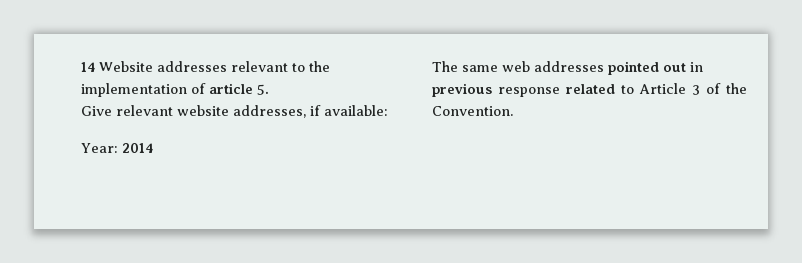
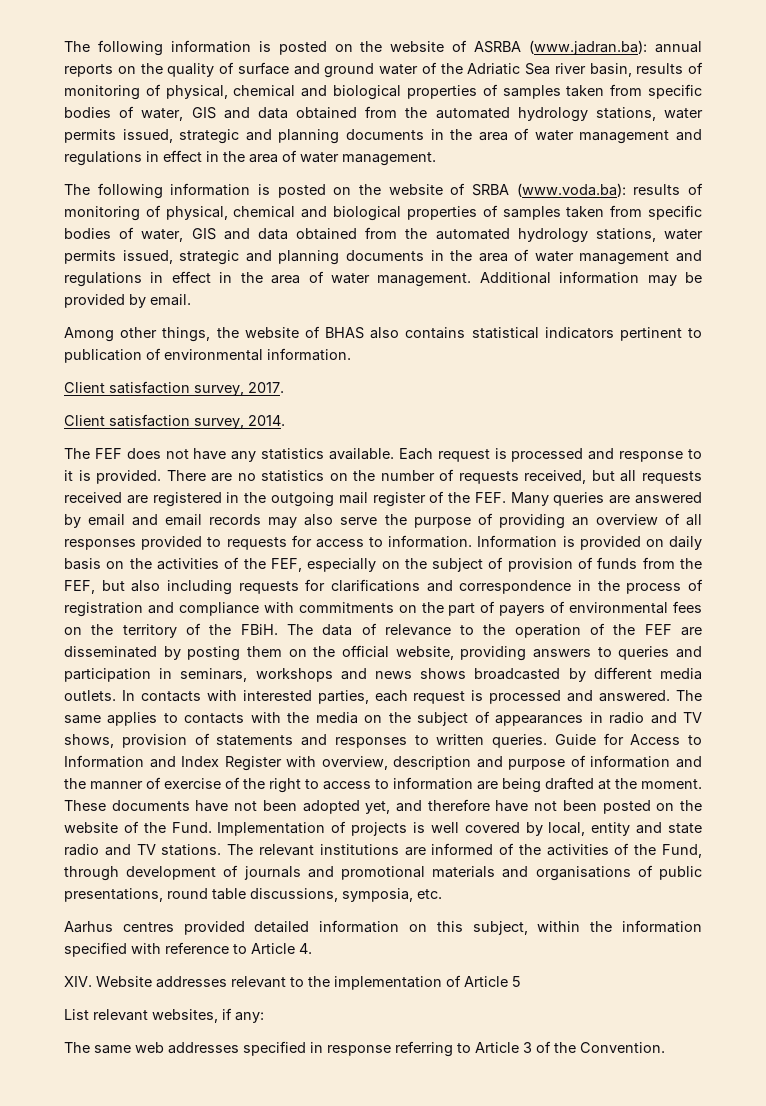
[81,62,95,72] 14 -> [64,40,703,56] [64,62,703,78] [64,84,702,100] [64,106,703,122] [64,128,702,144] [64,150,436,166] [64,183,703,199] [64,205,702,221] [64,227,703,243] [64,249,702,265] [64,271,702,287] [64,294,191,308] [64,326,702,342] [64,348,351,363] [64,381,284,396] [64,414,285,429] [64,448,702,462] [64,469,702,484] [64,491,702,507] [64,513,703,529] [64,535,702,550] [64,557,702,572] [64,579,703,595] [64,601,703,617] [64,623,702,638] [64,645,702,661] [64,667,702,682] [64,690,702,704] [64,711,702,726] [64,733,702,748] [64,755,702,771] [64,777,702,793] [64,799,702,814] [64,821,702,836] [64,843,703,858] [64,865,702,881] [64,888,442,902] [64,920,702,935] [64,942,312,957] [64,976,92,987] The following information is posted on the website of ASRBA (www.jadran.ba): annual reports on the quality of surface and ground water of the Adriatic Sea river basin, results of monitoring of physical, chemical and biological properties of samples taken from specific bodies of water, GIS and data obtained from the automated hydrology stations, water permits issued, strategic and planning documents in the area of water management and regulations in effect in the area of water management. // The following information is posted on the website of SRBA (www.voda.ba): results of monitoring of physical, chemical and biological properties of samples taken from specific bodies of water, GIS and data obtained from the automated hydrology stations, water permits issued, strategic and planning documents in the area of water management and regulations in effect in the area of water management. Additional information may be provided by email. // Among other things, the website of BHAS also contains statistical indicators pertinent to publication of environmental information. // Client satisfaction survey, 2017. // Client satisfaction survey, 2014. // The FEF does not have any statistics available. Each request is processed and response to it is provided. There are no statistics on the number of requests received, but all requests received are registered in the outgoing mail register of the FEF. Many queries are answered by email and email records may also serve the purpose of providing an overview of all responses provided to requests for access to information. Information is provided on daily basis on the activities of the FEF, especially on the subject of provision of funds from the FEF, but also including requests for clarifications and correspondence in the process of registration and compliance with commitments on the part of payers of environmental fees on the territory of the FBiH. The data of relevance to the operation of the FEF are disseminated by posting them on the official website, providing answers to queries and participation in seminars, workshops and news shows broadcasted by different media outlets. In contacts with interested parties, each request is processed and answered. The same applies to contacts with the media on the subject of appearances in radio and TV shows, provision of statements and responses to written queries. Guide for Access to Information and Index Register with overview, description and purpose of information and the manner of exercise of the right to access to information are being drafted at the moment. These documents have not been adopted yet, and therefore have not been posted on the website of the Fund. Implementation of projects is well covered by local, entity and state radio and TV stations. The relevant institutions are informed of the activities of the Fund, through development of journals and promotional materials and organisations of public presentations, round table discussions, symposia, etc. // Aarhus centres provided detailed information on this subject, within the information specified with reference to Article 4. // XIV.
[209,83,269,95] [81,105,388,118] [81,143,153,153] [432,61,703,75] [432,83,615,97] article 5. // Give relevant website addresses, if available: // Year: 2014 // The same web addresses pointed out in previous response related -> [464,976,521,987] [64,1008,264,1023] [64,1041,453,1057] Article 5 // List relevant websites, if any: // The same web addresses specified in response referring

